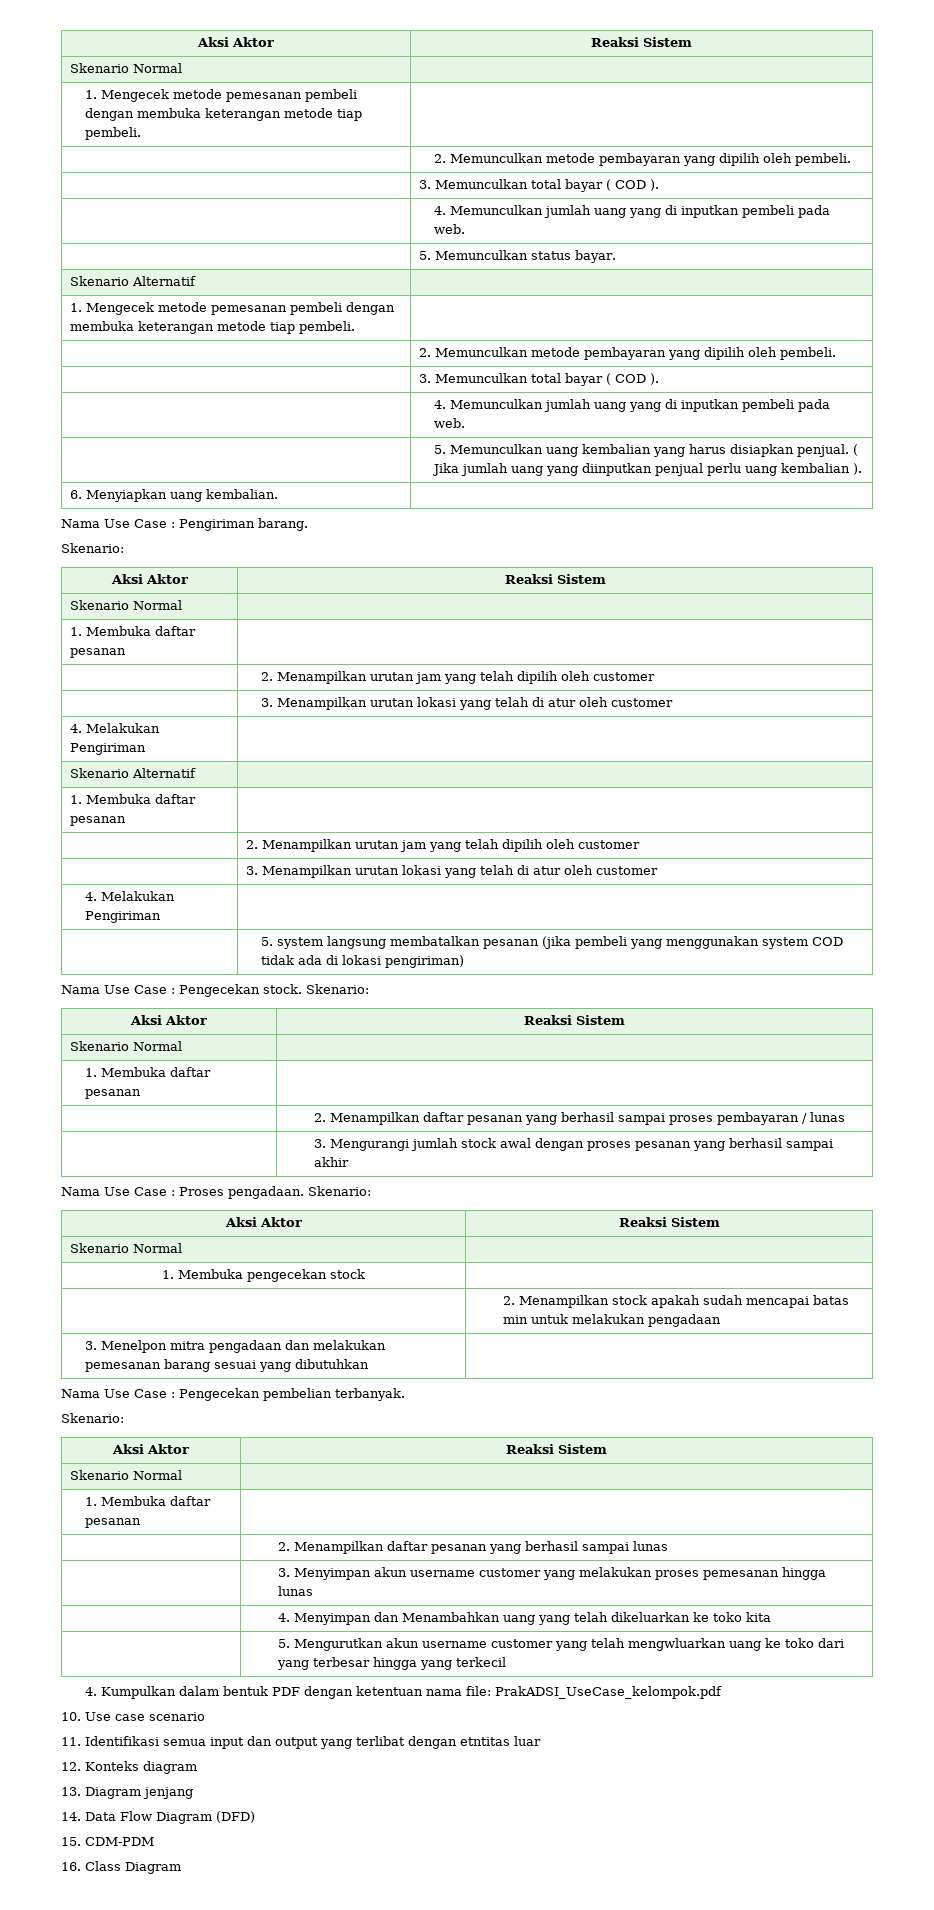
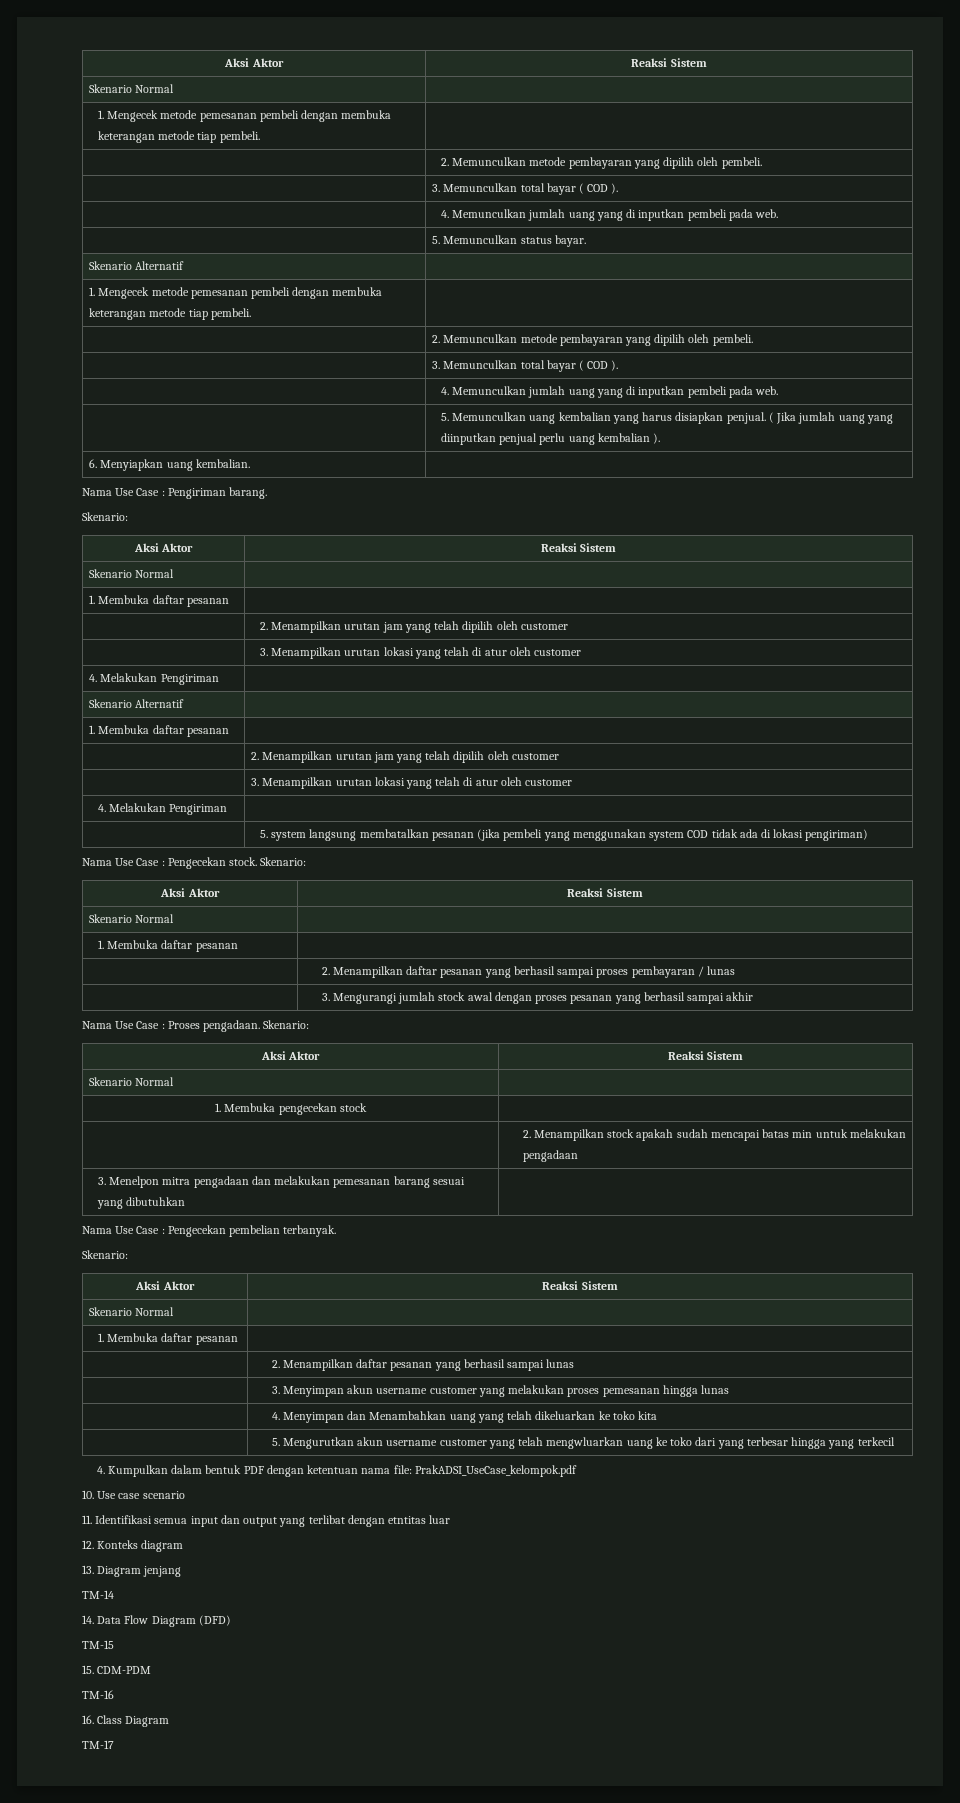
(193, 1793) none -> [82,1590,114,1599] // TM-14
(255, 1817) none -> [82,1640,114,1649] // TM-15
(154, 1841) none -> [82,1690,114,1699] // TM-16
(181, 1868) none -> [82,1740,114,1749] // TM-17

